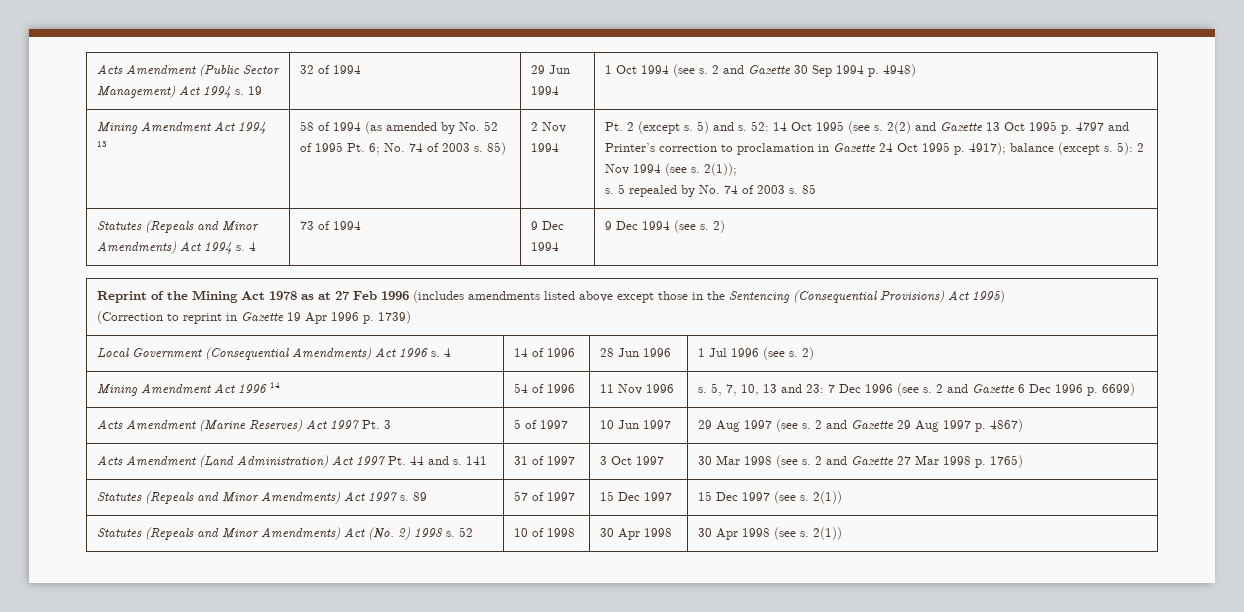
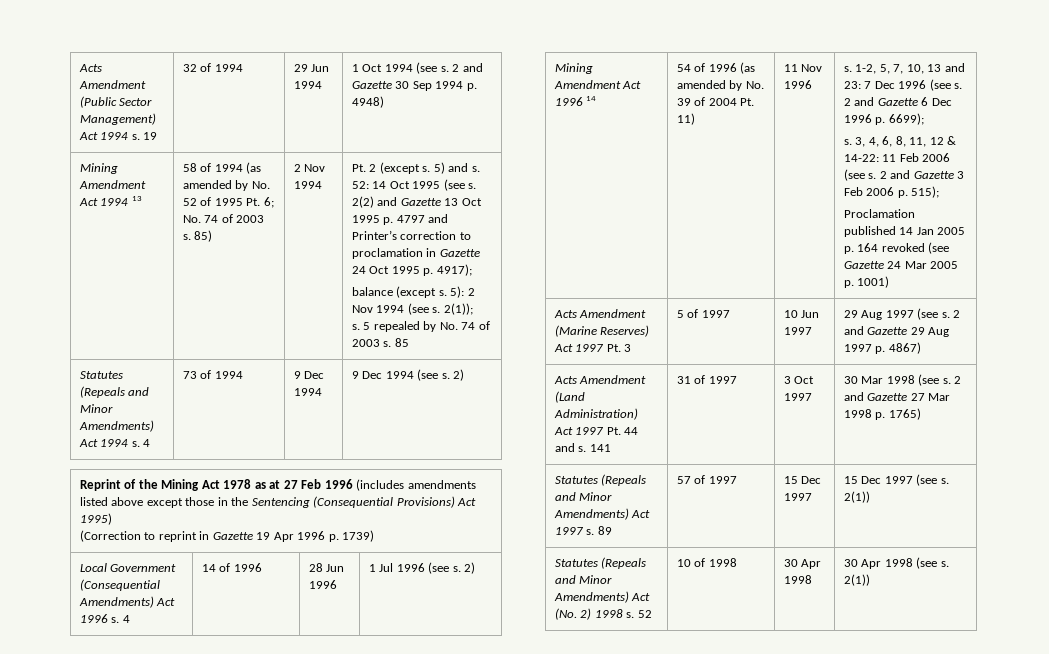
(1007, 148) none -> (472, 270) //
(576, 388) none -> [740,62,756,74] [676,80,764,91] [676,97,755,106] [676,113,695,125] (as amended by No. 39 of 2004 Pt. 11)
(708, 390) none -> [855,64,877,74] 1-2,
[1102,383,1136,396] 6699) -> [888,113,924,125] [843,136,957,147] [843,153,951,162] [843,169,965,181] [843,186,940,198] [843,209,915,218] [843,226,966,237] [843,242,950,254] [843,261,959,269] [843,276,890,288] 6699); // s. 3, 4, 6, 8, 11, 12 & 14-22: 11 Feb 2006 (see s. 2 and Gazette 3 Feb 2006 p. 515); // Proclamation published 14 Jan 2005 p. 164 revoked (see Gazette 24 Mar 2005 p. 1001)

